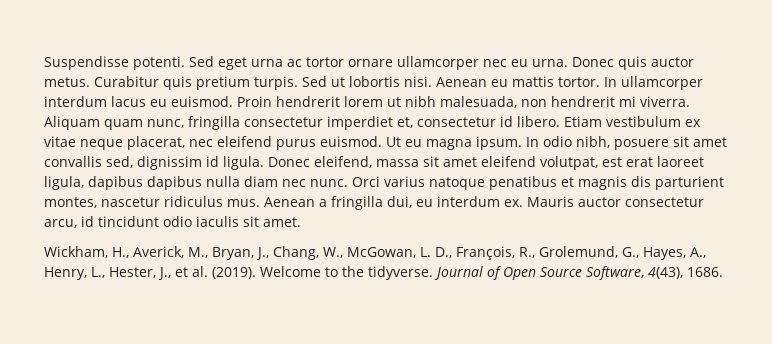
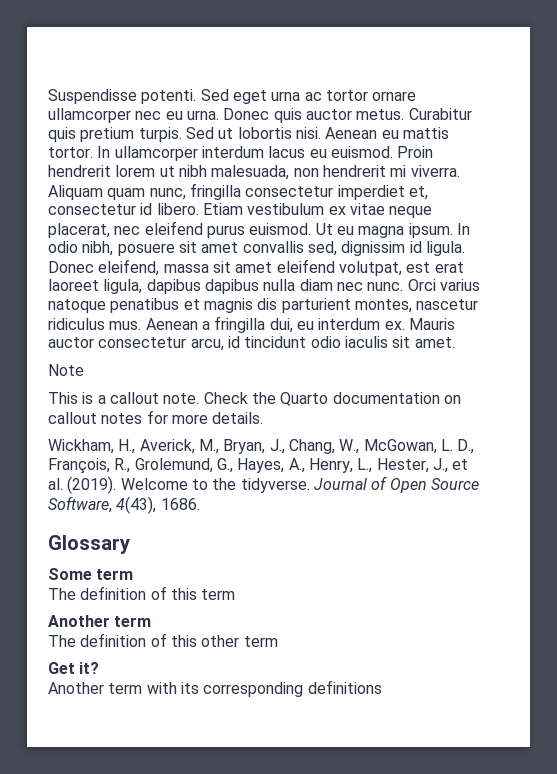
(301, 222) none -> [48,364,84,376] [48,392,461,406] [48,410,264,424] // Note // This is a callout note. Check the Quarto documentation on callout notes for more details.
(723, 272) none -> [48,535,130,554] [48,568,134,580] [48,586,236,600] [48,615,152,627] [48,633,278,647] [48,662,100,674] [48,680,382,697] // Glossary // Some term // The definition of this term // Another term // The definition of this other term // Get it? // Another term with its corresponding definitions

